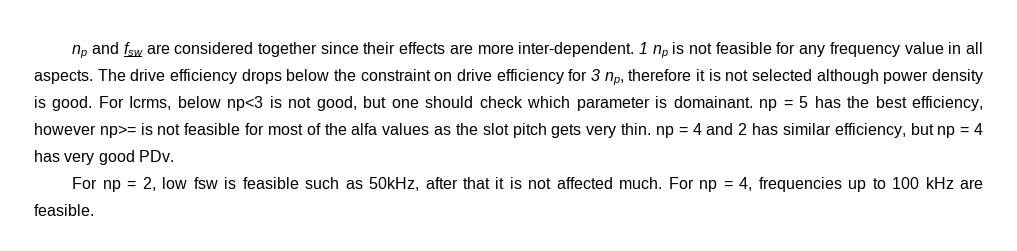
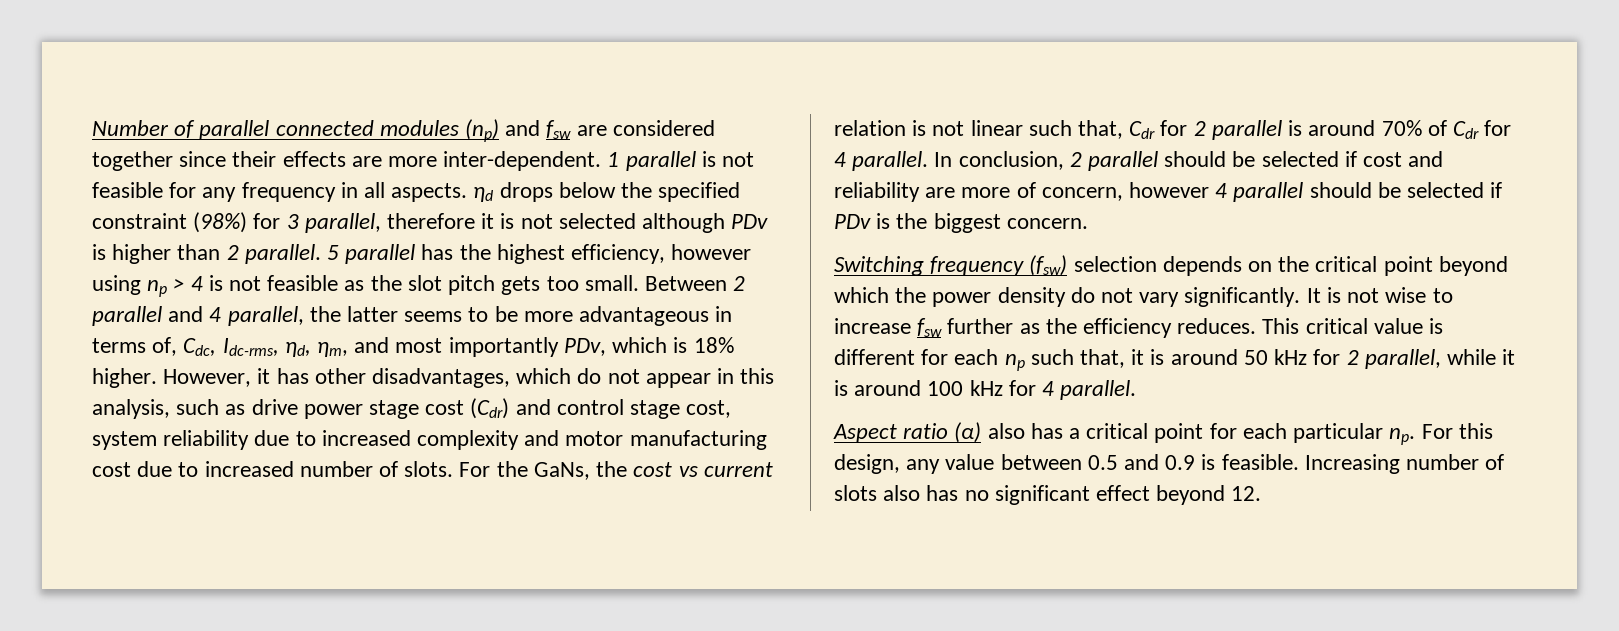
[72,45,88,58] np -> [92,119,500,142] Number of parallel connected modules (np)
[652,45,668,58] np -> [625,151,696,171] parallel
[904,42,944,54] value -> (336, 192) none
[97,69,564,84] The drive efficiency drops below the constraint on drive efficiency -> [473,182,741,202] [92,212,248,233] ηd drops below the specified constraint (98%)
[604,72,624,85] np, -> [304,213,381,233] parallel,
[883,69,983,84] [34,96,809,111] power density is good. For Icrms, below np<3 is not good, but one should check which parameter is domainant. np = 5 -> [731,214,769,229] [92,244,416,264] PDv is higher than 2 parallel. 5 parallel
[875,96,907,108] best -> [496,244,565,264] highest
[99,123,430,138] np>= is not feasible for most of the alfa values -> [92,275,339,297] using np > 4 is not feasible
[586,123,983,138] [34,150,174,165] [72,177,983,192] [34,204,94,216] very thin. np = 4 and 2 has similar efficiency, but np = 4 has very good PDv. // For np = 2, low fsw is feasible such as 50kHz, after that it is not affected much. For np = 4, frequencies up to 100 kHz are feasible. -> [546,275,746,291] [92,306,733,326] [92,337,734,357] [92,368,775,388] [92,398,732,419] [92,430,767,450] [92,461,773,480] [834,120,1512,140] [834,151,1444,171] [834,182,1503,202] [834,213,1088,233] [834,255,1508,276] [834,287,1453,307] [834,318,1444,338] [834,349,1516,371] [834,380,1137,400] [833,422,1493,445] [834,454,1505,474] [834,485,1262,505] too small. Between 2 parallel and 4 parallel, the latter seems to be more advantageous in terms of, Cdc, Idc-rms, ηd, ηm, and most importantly PDv, which is 18% higher. However, it has other disadvantages, which do not appear in this analysis, such as drive power stage cost (Cdr) and control stage cost, system reliability due to increased complexity and motor manufacturing cost due to increased number of slots. For the GaNs, the cost vs current relation is not linear such that, Cdr for 2 parallel is around 70% of Cdr for 4 parallel. In conclusion, 2 parallel should be selected if cost and reliability are more of concern, however 4 parallel should be selected if PDv is the biggest concern. // Switching frequency (fsw) selection depends on the critical point beyond which the power density do not vary significantly. It is not wise to increase fsw further as the efficiency reduces. This critical value is different for each np such that, it is around 50 kHz for 2 parallel, while it is around 100 kHz for 4 parallel. // Aspect ratio (α) also has a critical point for each particular np. For this design, any value between 0.5 and 0.9 is feasible. Increasing number of slots also has no significant effect beyond 12.

